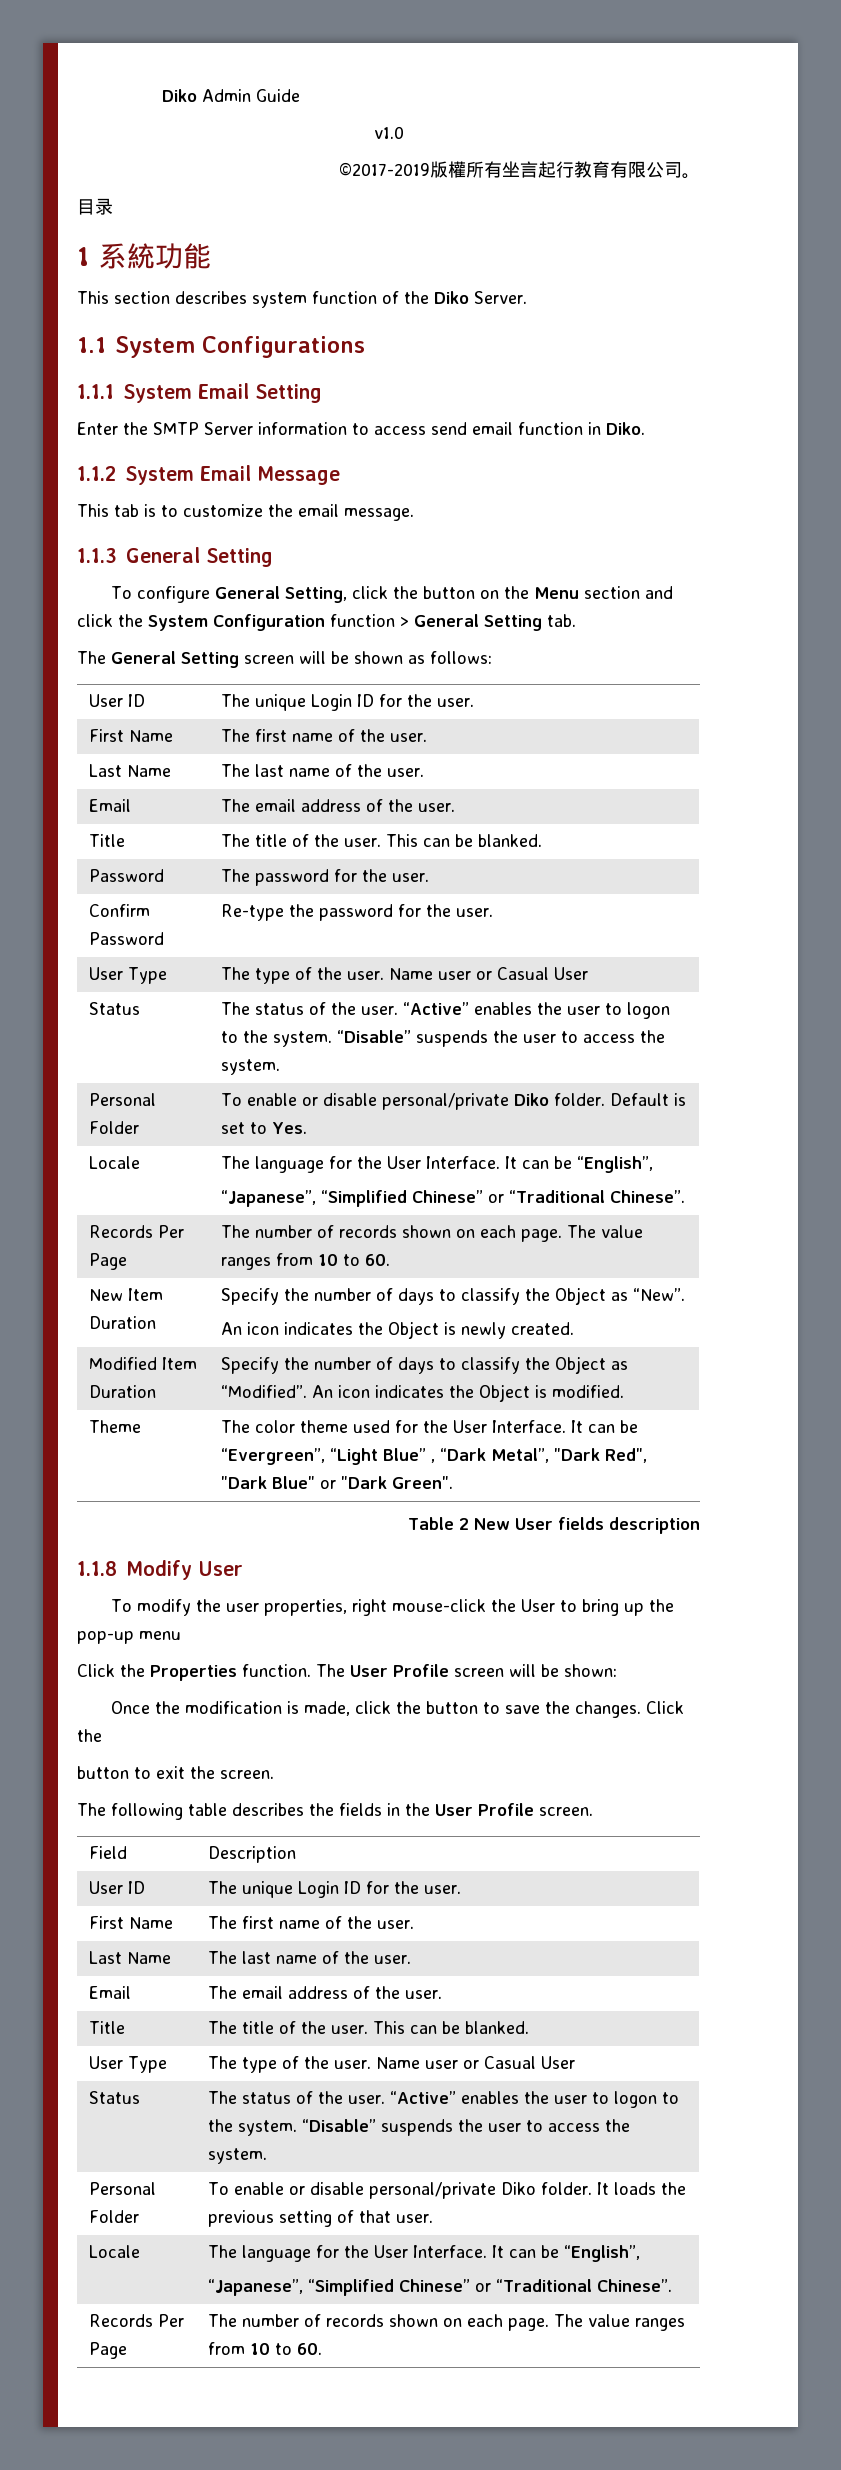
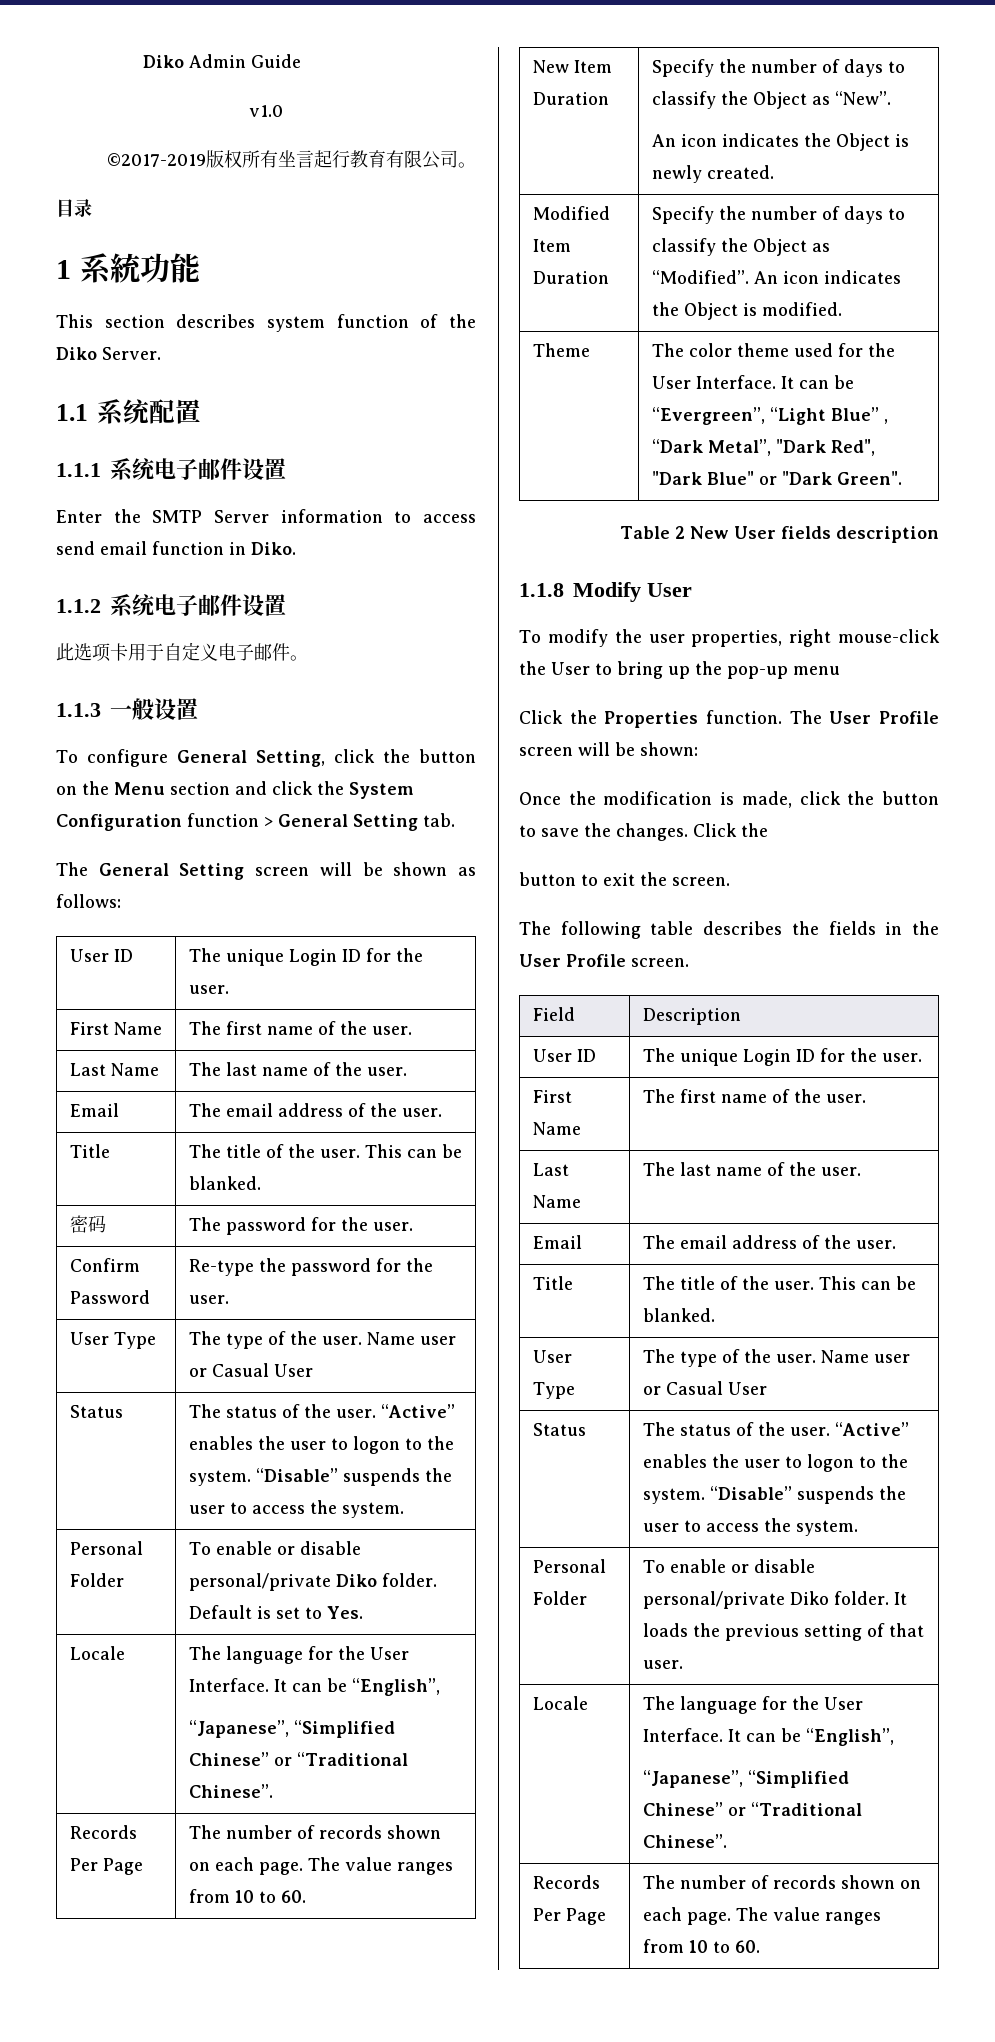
[448,161,466,178] 權 -> [224,150,242,168] 权
[115,336,365,358] System Configurations -> [97,399,201,425] 系统配置
[123,383,322,403] System Email Setting -> [110,458,286,481] 系统电子邮件设置
[125,465,340,485] [77,504,414,521] System Email Message // This tab is to customize the email message. -> [110,594,286,617] [56,642,308,662] 系统电子邮件设置 // 此选项卡用于自定义电子邮件。
[126,547,273,567] General Setting -> [110,698,198,720] 一般设置
[88,869,164,882] Password -> [69,1215,106,1233] 密码

